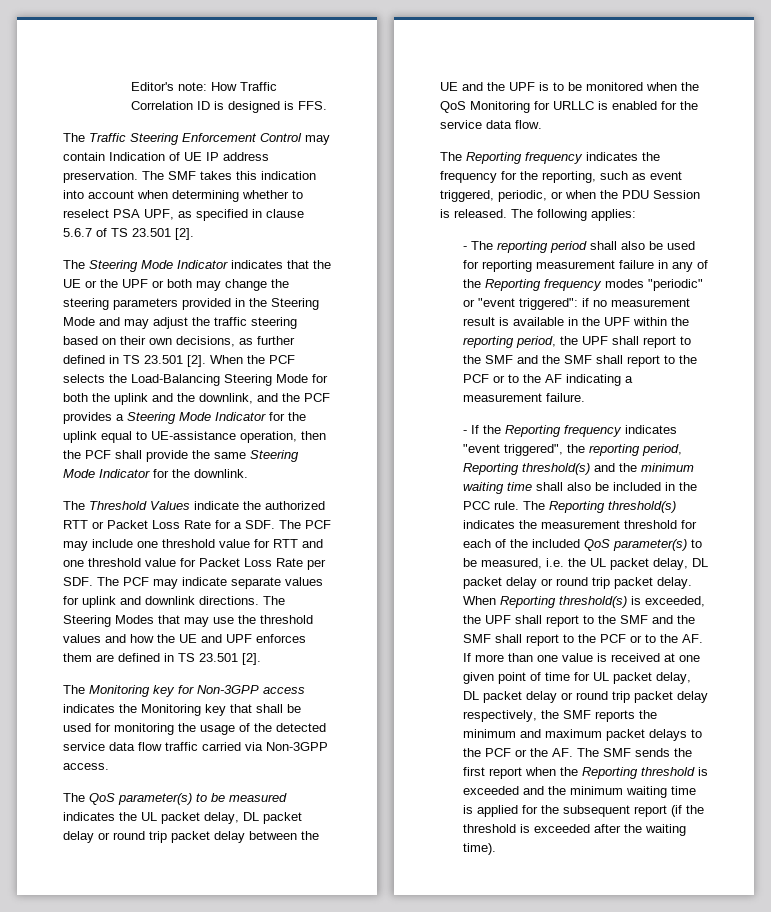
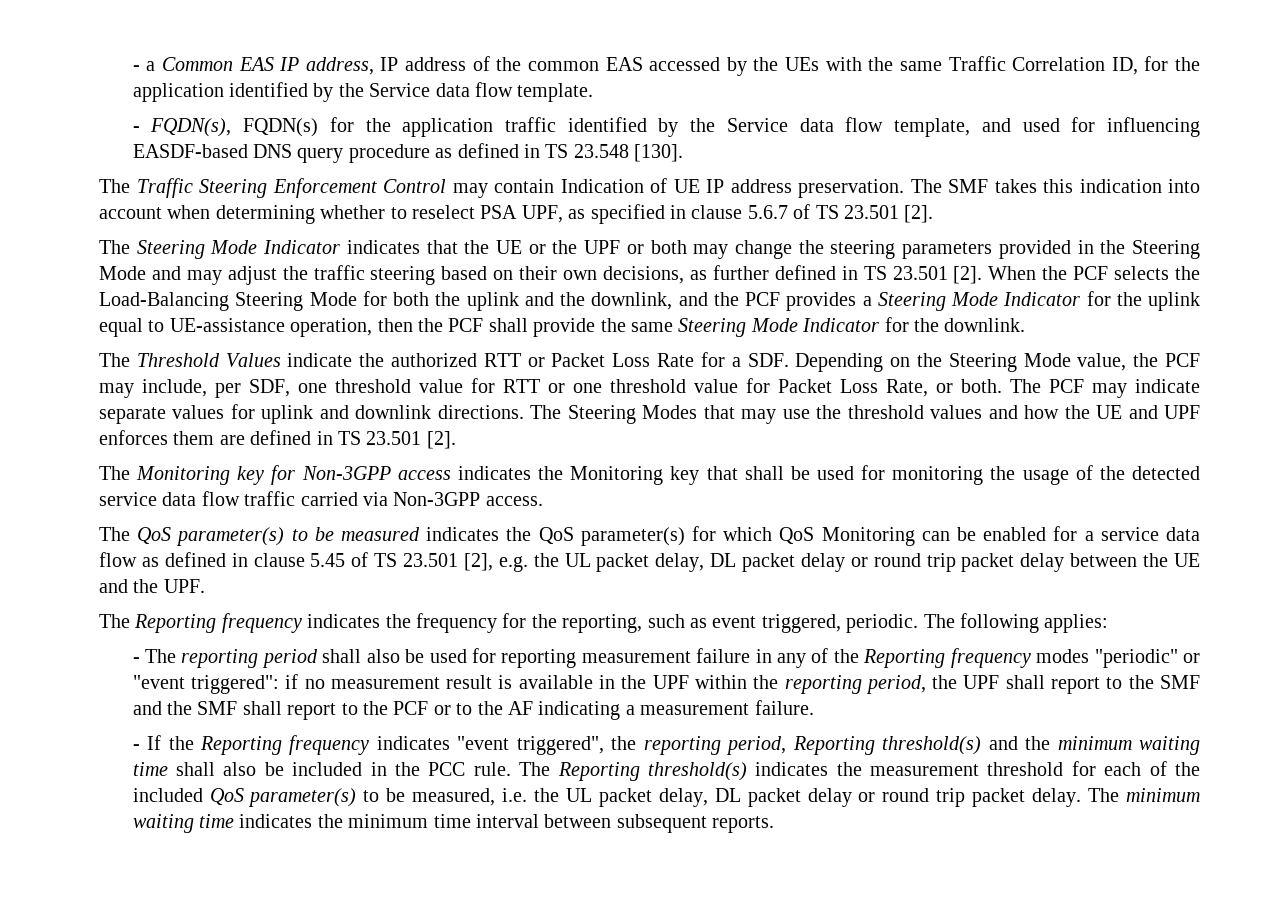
[131,82,278,91] [131,101,328,113] Editor's note: How Traffic Correlation ID is designed is FFS. -> [132,56,1200,76] [132,82,594,102] [132,117,1200,137] [132,143,684,163] - a Common EAS IP address, IP address of the common EAS accessed by the UEs with the same Traffic Correlation ID, for the application identified by the Service data flow template. // - FQDN(s), FQDN(s) for the application traffic identified by the Service data flow template, and used for influencing EASDF-based DNS query procedure as defined in TS 23.548 [130].
[279,520,331,529] [63,539,133,551] The PCF may include -> [795,353,1201,372] [99,379,290,398] Depending on the Steering Mode value, the PCF may include, per SDF,
[302,539,323,548] and -> [548,383,565,393] or
[276,558,326,570] [63,577,93,586] Rate per SDF. -> [886,379,1002,397] Rate, or both.
(137, 816) none -> [538,526,1201,546] [99,552,559,572] QoS parameter(s) for which QoS Monitoring can be enabled for a service data flow as defined in clause 5.45 of TS 23.501 [2], e.g. the
[509,82,699,91] [440,101,698,113] [440,120,542,129] UPF is to be monitored when the QoS Monitoring for URLLC is enabled for the service data flow. -> [163,579,205,593] UPF.
[498,190,700,202] [440,209,507,218] periodic, or when the PDU Session is released. -> [846,614,919,633] periodic.
[462,596,705,608] [462,615,695,627] [462,634,703,646] [462,653,700,662] [462,672,691,684] [462,691,708,703] [462,710,657,722] [462,729,702,741] [462,748,692,757] [462,767,708,779] [462,786,696,798] [462,805,704,817] [462,824,686,836] [462,843,496,855] When Reporting threshold(s) is exceeded, the UPF shall report to the SMF and the SMF shall report to the PCF or to the AF. If more than one value is received at one given point of time for UL packet delay, DL packet delay or round trip packet delay respectively, the SMF reports the minimum and maximum packet delays to the PCF or the AF. The SMF sends the first report when the Reporting threshold is exceeded and the minimum waiting time is applied for the subsequent report (if the threshold is exceeded after the waiting time). -> [1088,788,1201,802] [132,814,775,833] The minimum waiting time indicates the minimum time interval between subsequent reports.

